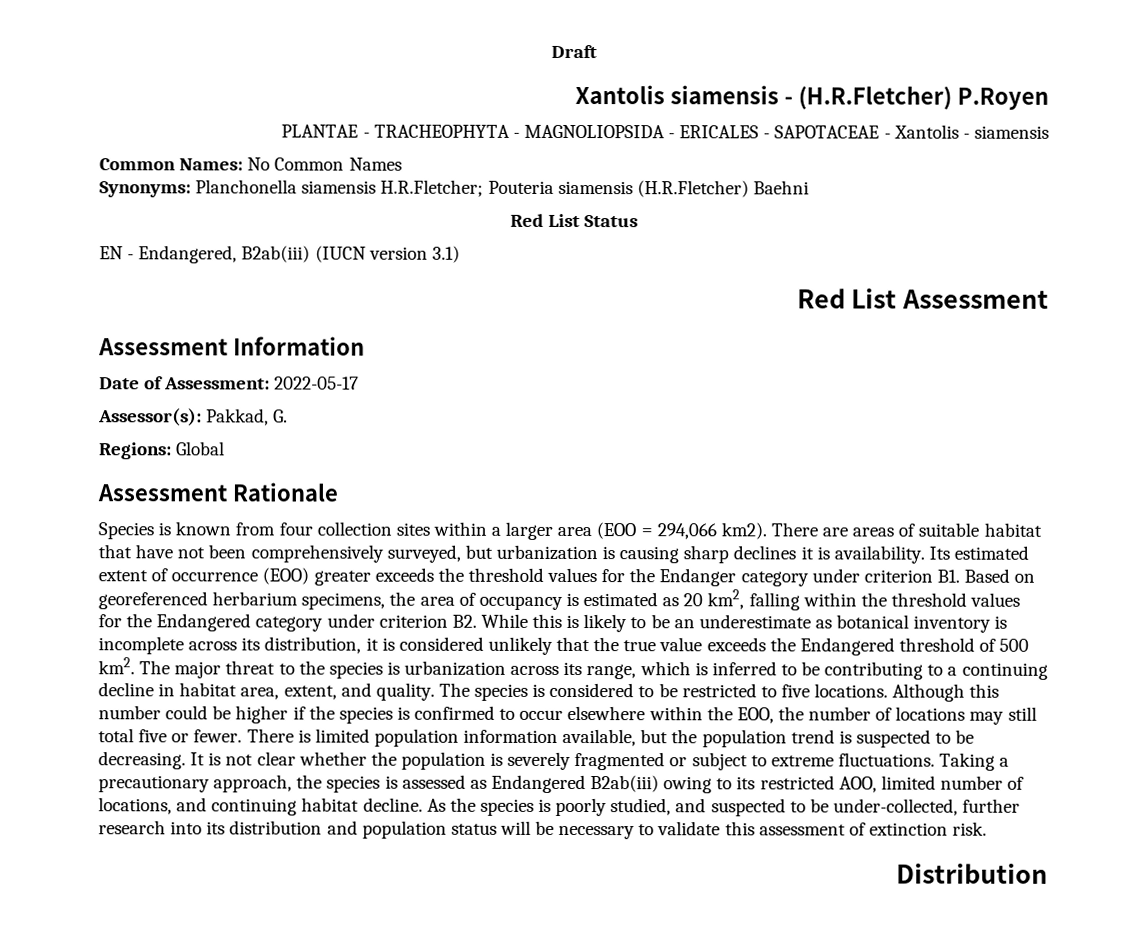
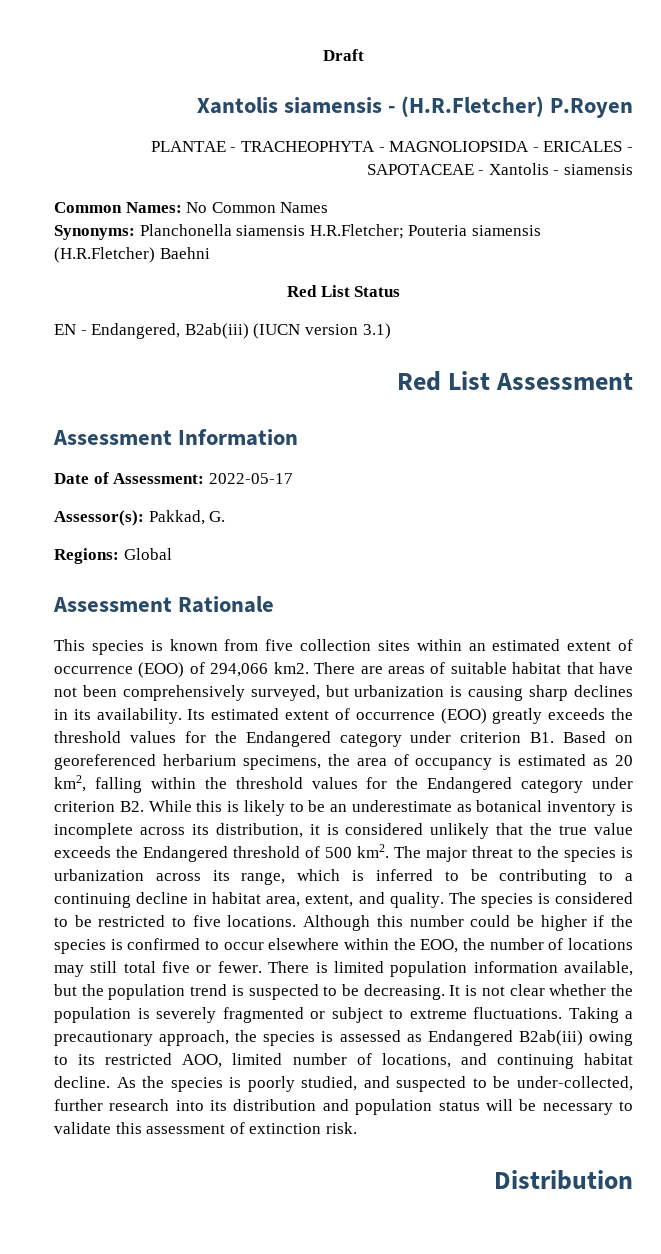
[98,522,154,540] Species -> [54,639,144,655] This species
[278,522,313,536] four -> [265,639,294,651] five
[491,521,767,540] a larger area (EOO = 294,066 km2). -> [468,639,633,651] [54,662,309,678] an estimated extent of occurrence (EOO) of 294,066 km2.
[800,546,830,560] it is -> [54,709,91,720] in its
[313,570,371,586] greater -> [492,708,543,724] greatly
[659,568,737,587] Endanger -> [245,731,331,747] Endangered

